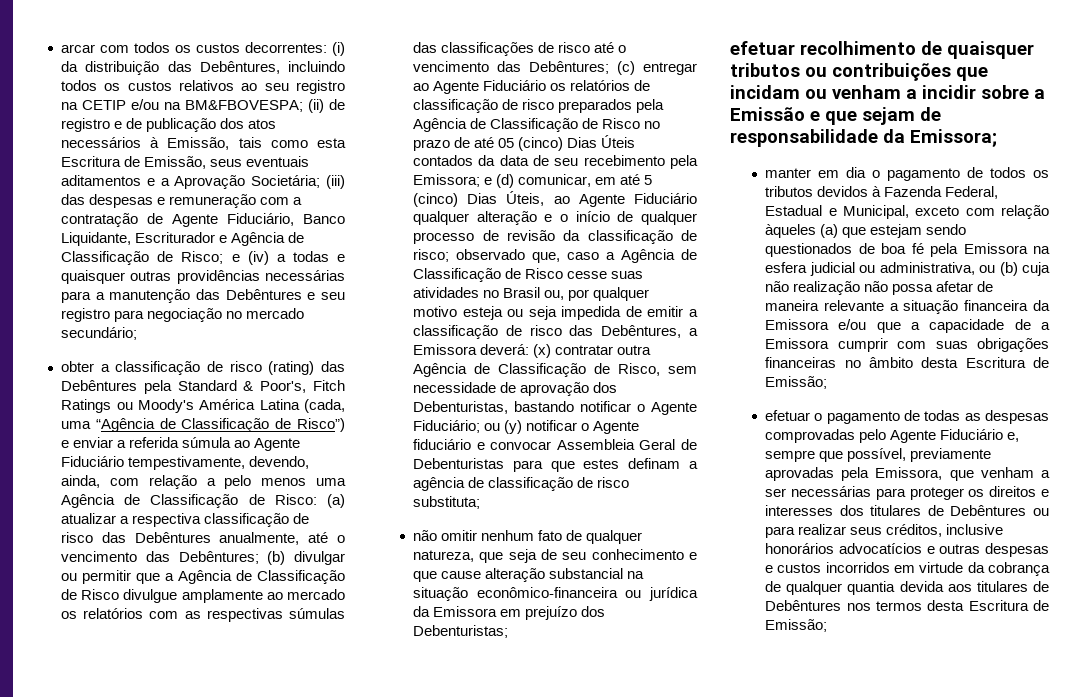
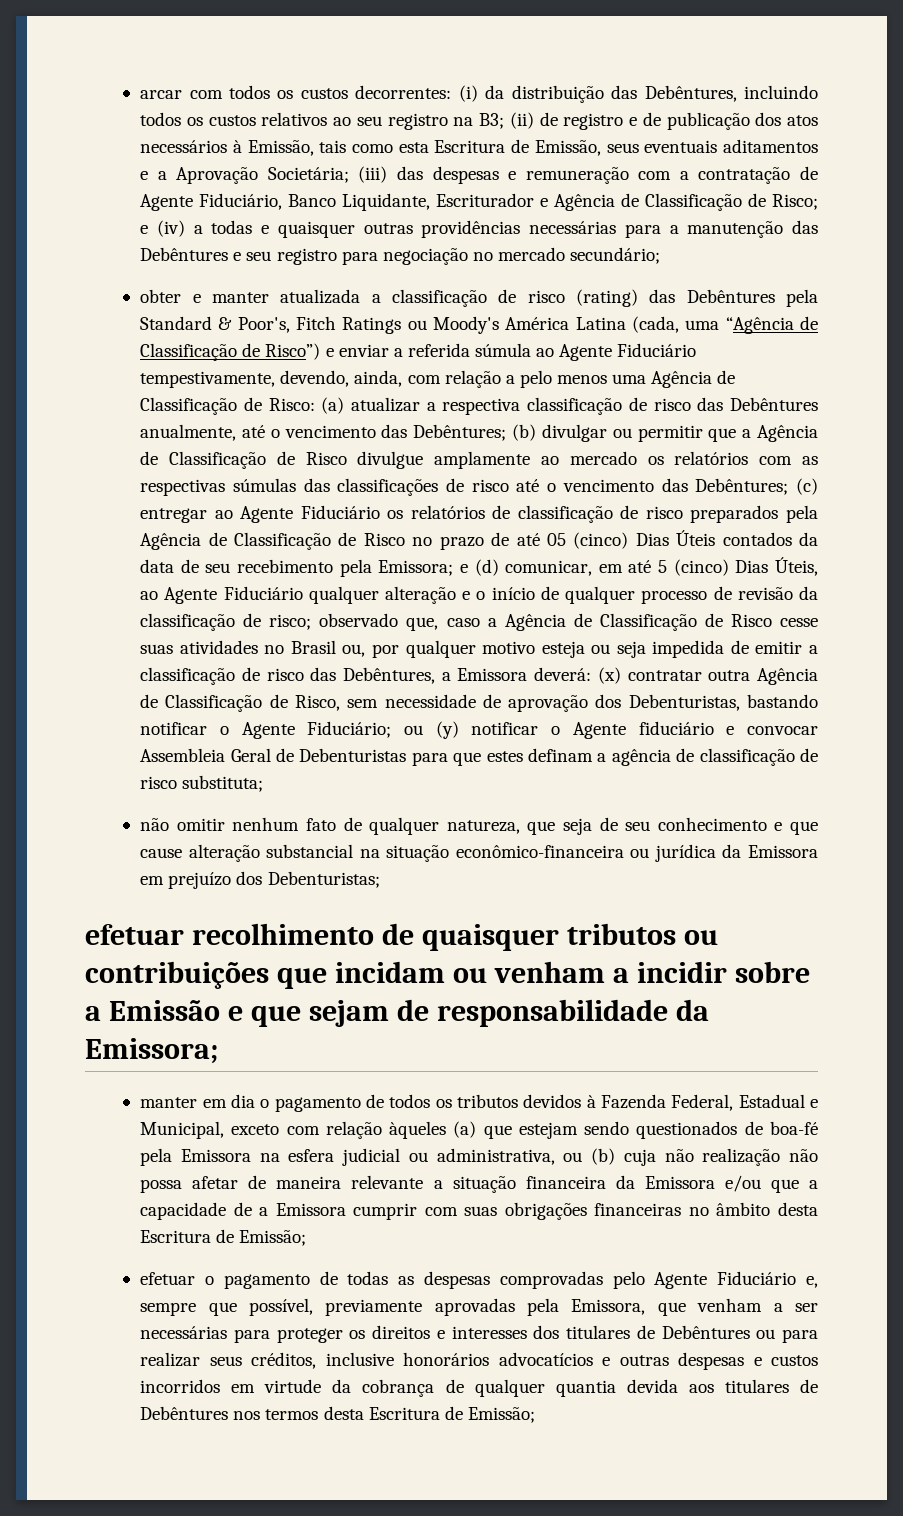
[82,99,304,112] CETIP e/ou na BM&FBOVESPA; -> [479,113,505,129] B3;
(95, 366) none -> [192,289,361,304] e manter atualizada
[881,243,924,254] boa fé -> [769,1121,818,1135] boa-fé

